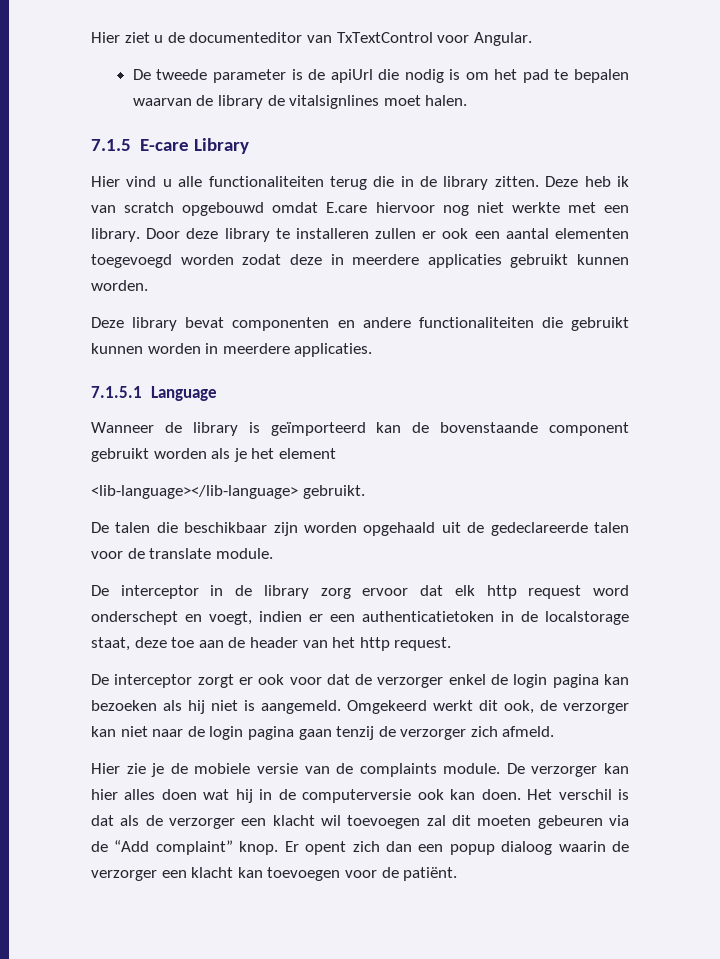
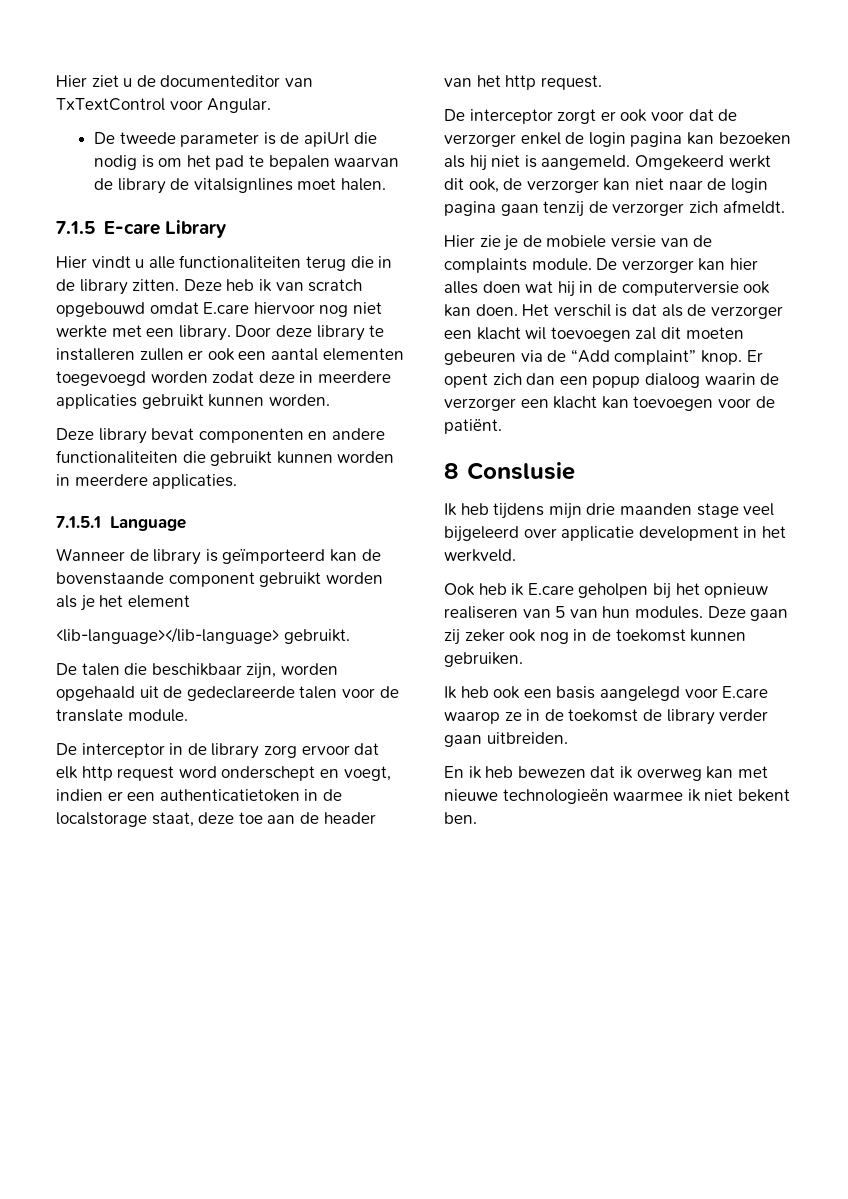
[126,176,157,187] vind -> [91,256,131,268] vindt
[273,522,298,536] zijn -> [246,663,277,679] zijn,
[502,726,555,737] afmeld. -> [722,200,785,214] afmeldt.
(458, 874) none -> [444,462,575,480] [444,503,775,519] [444,526,786,542] [444,549,516,562] [444,583,769,599] [444,606,789,621] [444,629,747,645] [444,652,523,667] [444,686,769,701] [444,709,769,725] [444,732,568,747] [444,766,768,781] [444,789,790,804] [444,812,477,824] // 8 Conslusie // Ik heb tijdens mijn drie maanden stage veel bijgeleerd over applicatie development in het werkveld. // Ook heb ik E.care geholpen bij het opnieuw realiseren van 5 van hun modules. Deze gaan zij zeker ook nog in de toekomst kunnen gebruiken. // Ik heb ook een basis aangelegd voor E.care waarop ze in de toekomst de library verder gaan uitbreiden. // En ik heb bewezen dat ik overweg kan met nieuwe technologieën waarmee ik niet bekent ben.

